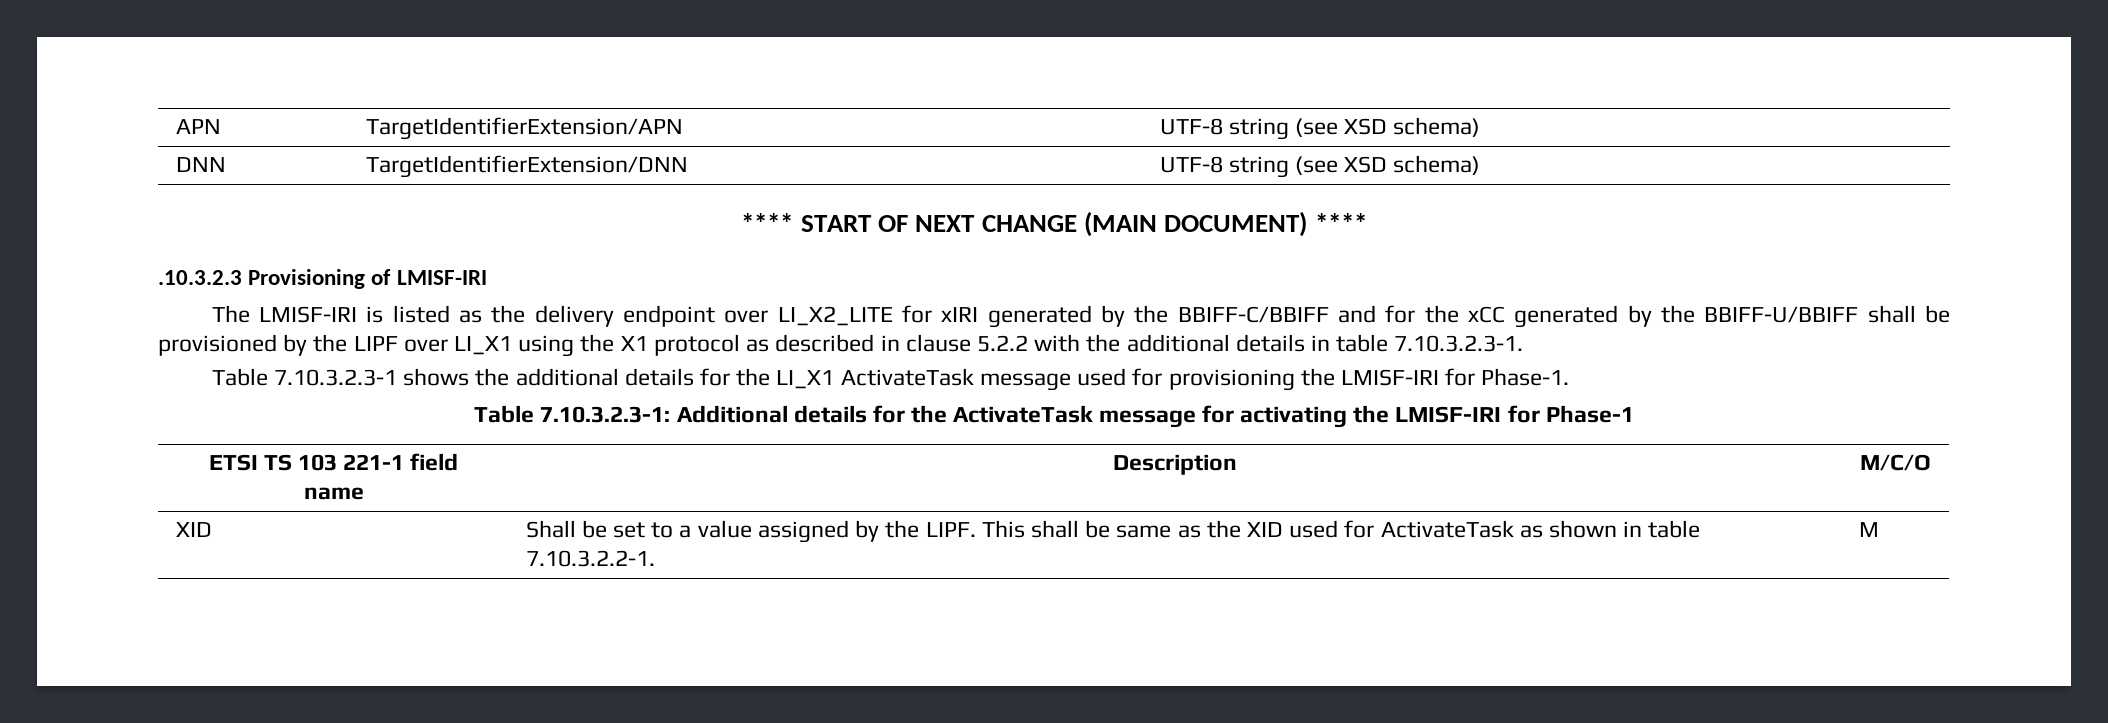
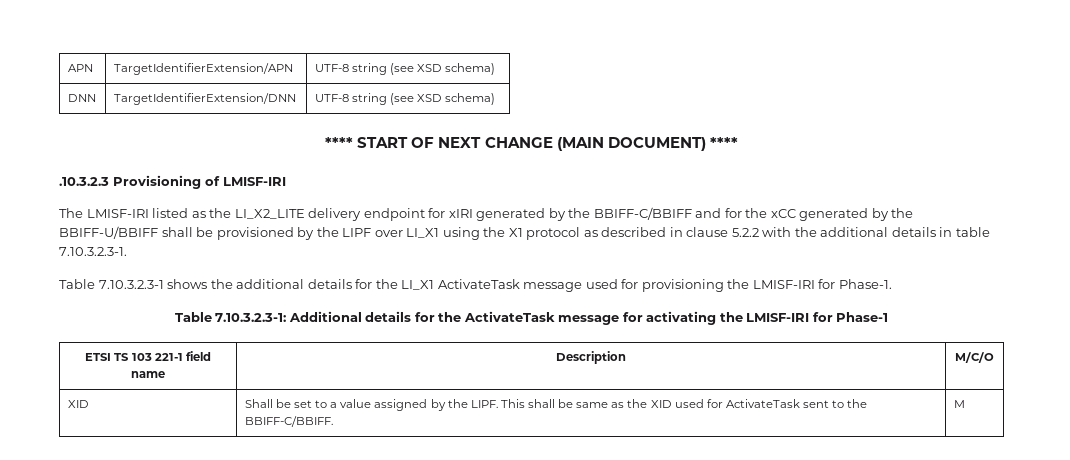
[366,306,384,323] is -> (149, 213) none
(526, 314) none -> [234,209,305,219] LI_X2_LITE
[724,306,893,326] over LI_X2_LITE -> (425, 214) none
[1519,520,1701,538] [525,550,655,567] as shown in table 7.10.3.2.2-1. -> [802,399,868,408] [244,416,333,427] sent to the BBIFF-C/BBIFF.

